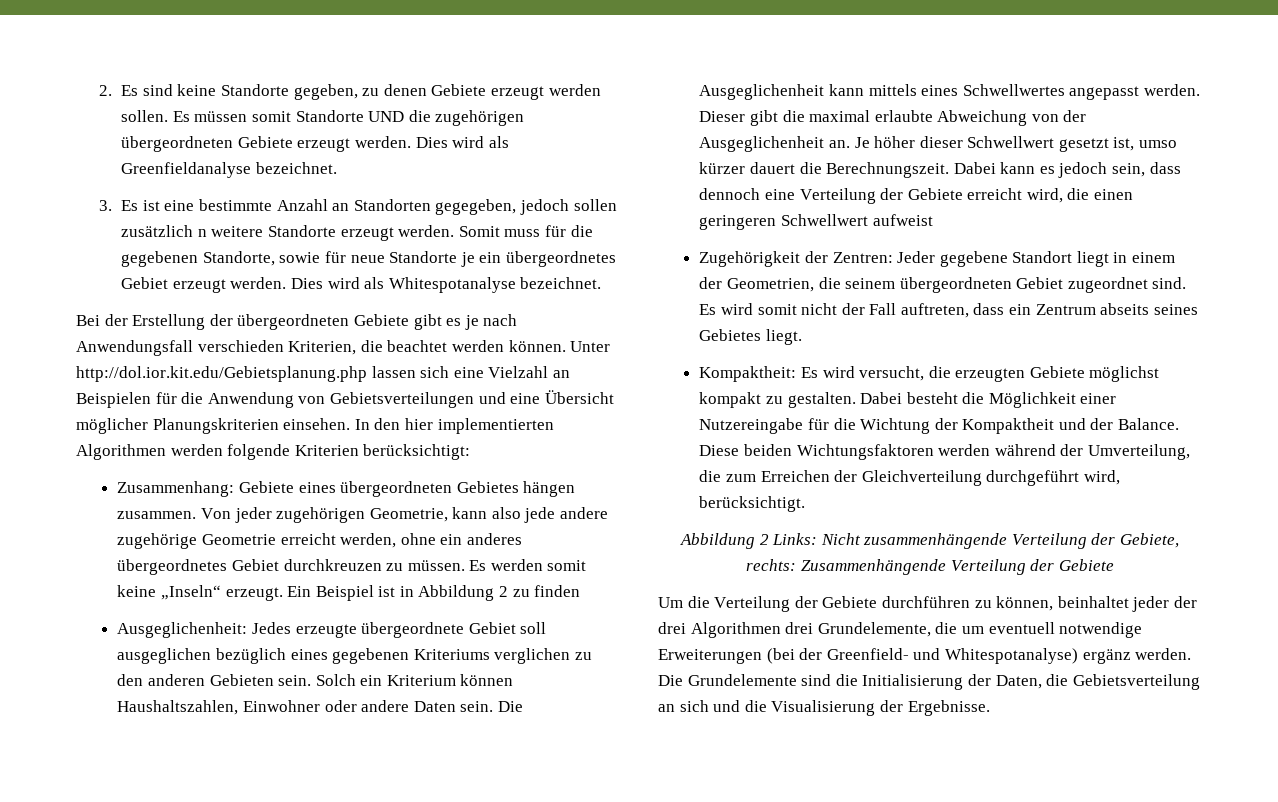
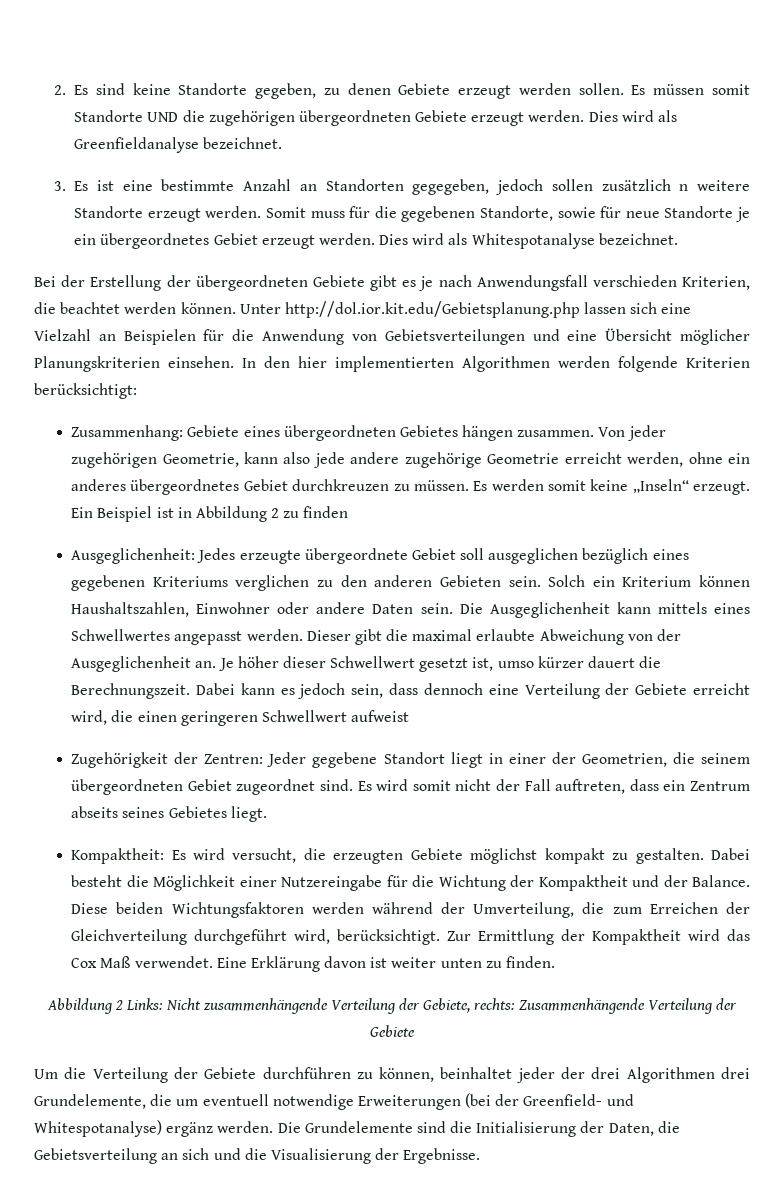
[1132,252,1176,263] einem -> [508,753,546,764] einer
(806, 504) none -> [447,929,750,945] [71,956,555,972] Zur Ermittlung der Kompaktheit wird das Cox Maß verwendet. Eine Erklärung davon ist weiter unten zu finden.

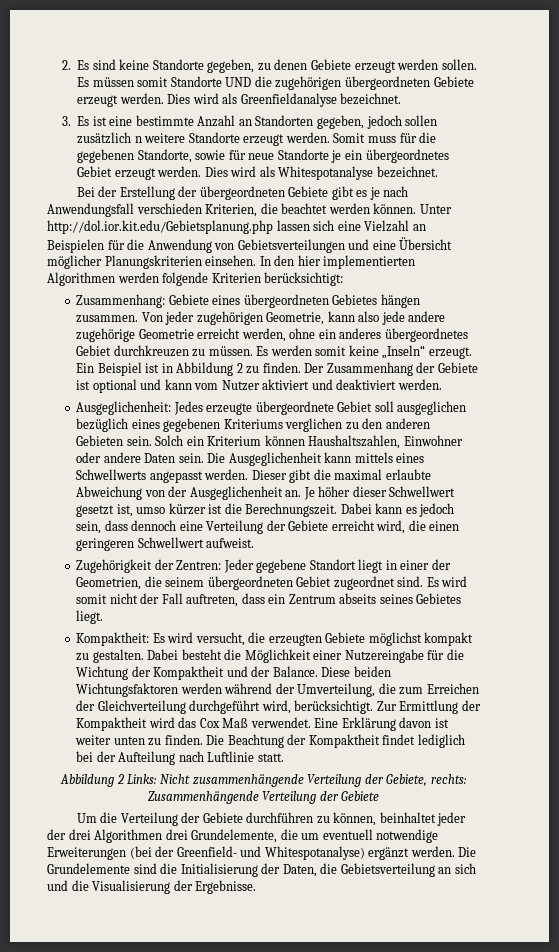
[412,179,490,195] gegegeben, -> [317,115,365,129] gegeben,
[303,506,349,518] finden -> [262,362,478,376] [76,379,442,393] finden. Der Zusammenhang der Gebiete ist optional und kann vom Nutzer aktiviert und deaktiviert werden.
[71,629,171,641] Schwellwertes -> [76,469,147,480] Schwellwerts
[587,656,635,668] dauert -> [208,504,223,514] ist
[351,710,410,722] aufweist -> [206,538,255,548] aufweist.
(555, 962) none -> [206,734,465,748] [76,751,284,765] Die Beachtung der Kompaktheit findet lediglich bei der Aufteilung nach Luftlinie statt.
[166,1122,214,1137] ergänz -> [368,847,410,860] ergänzt

